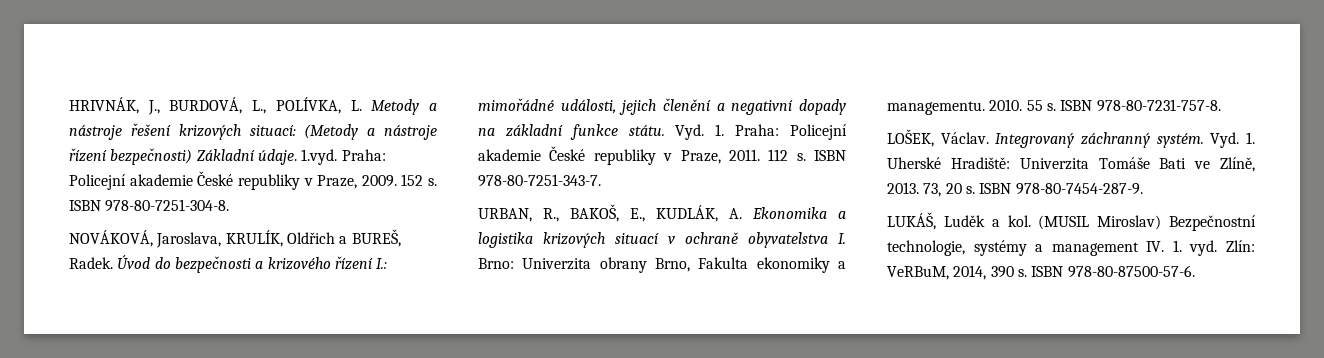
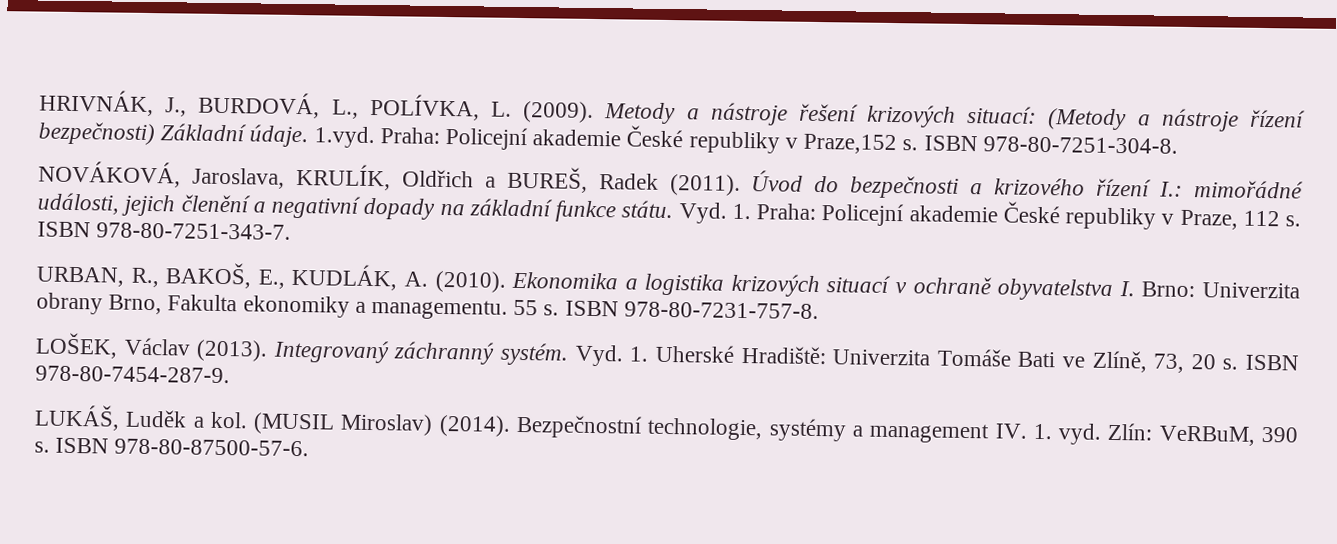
(362, 105) none -> [523,101,595,123] (2009).
[317,174,424,189] Praze, 2009. 152 -> [803,133,898,155] Praze,152
[69,257,113,269] Radek. -> [598,173,741,196] Radek (2011).
[728,149,760,161] 2011. -> (1238, 219) none
(742, 213) none -> [434,270,506,293] (2010).
[989,99,1023,111] 2010. -> (509, 309) none
[940,132,989,144] Václav. -> [123,337,269,362] Václav (2013).
[887,182,919,194] 2013. -> (1147, 361) none
(1162, 222) none -> [438,414,511,437] (2014).
[953,265,987,280] 2014, -> (1255, 435) none

